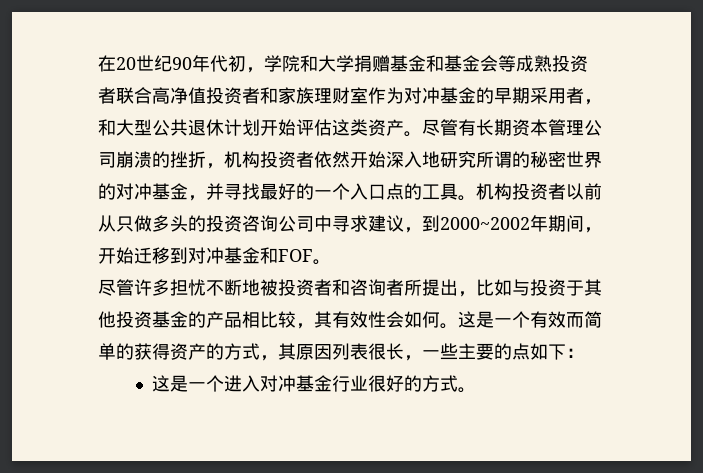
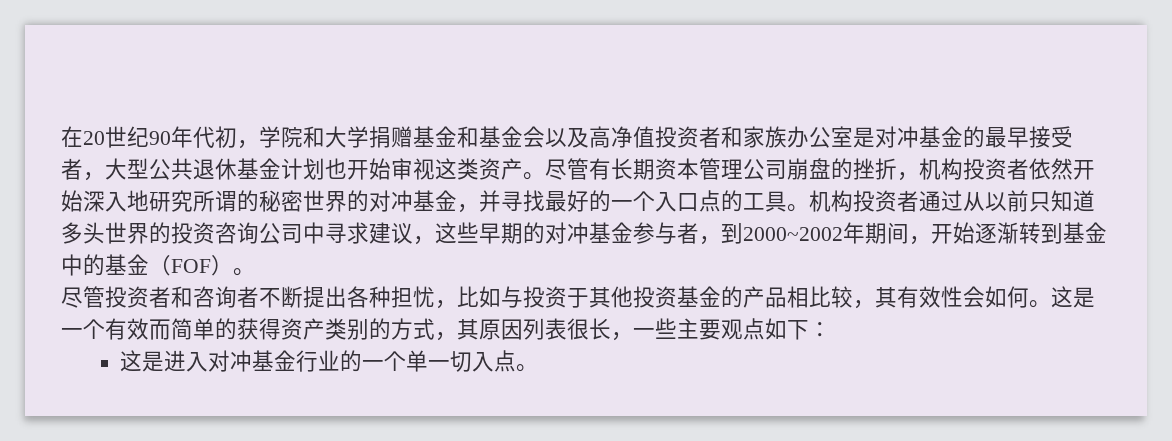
[498,55,588,72] [98,87,152,104] 等成熟投资者联合 -> [545,127,589,148] 以及
[314,87,602,105] [98,119,332,136] 理财室作为对冲基金的早期采用者，和大型公共退休计划开始评估 -> [787,126,1073,148] [61,158,435,181] 办公室是对冲基金的最早接受者，大型公共退休基金计划也开始审视
[134,151,152,168] 溃 -> [809,158,831,179] 盘
[566,183,602,200] [98,215,188,232] 以前从只做多头 -> [919,190,1095,212] [61,222,149,244] 通过从以前只知道多头世界
(422, 230) none -> [435,222,721,245] 这些早期的对冲基金参与者，
[134,247,331,265] [98,279,458,296] 迁移到对冲基金和FOF。 // 尽管许多担忧不断地被投资者和咨询者所提出 -> [975,222,1107,244] [61,254,255,276] [61,286,435,308] 逐渐转到基金中的基金（FOF）。 // 尽管投资者和咨询者不断提出各种担忧
(206, 351) none -> [325,318,369,340] 类别
[494,343,512,360] 的 -> [721,319,743,340] 观
[188,375,225,392] 一个 -> (164, 361) none
[368,375,459,392] 很好的方式 -> [339,350,516,372] 的一个单一切入点

